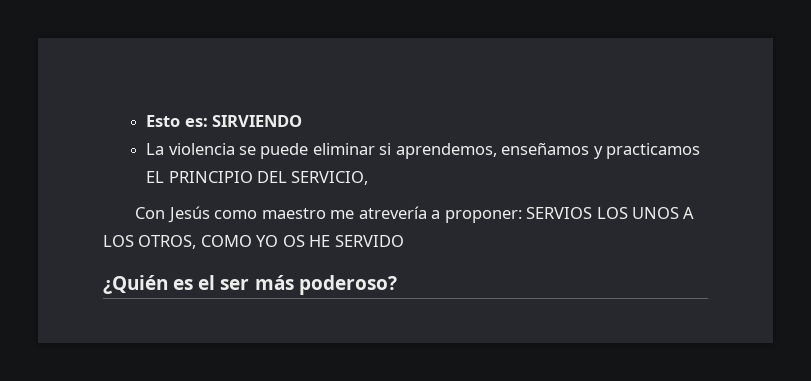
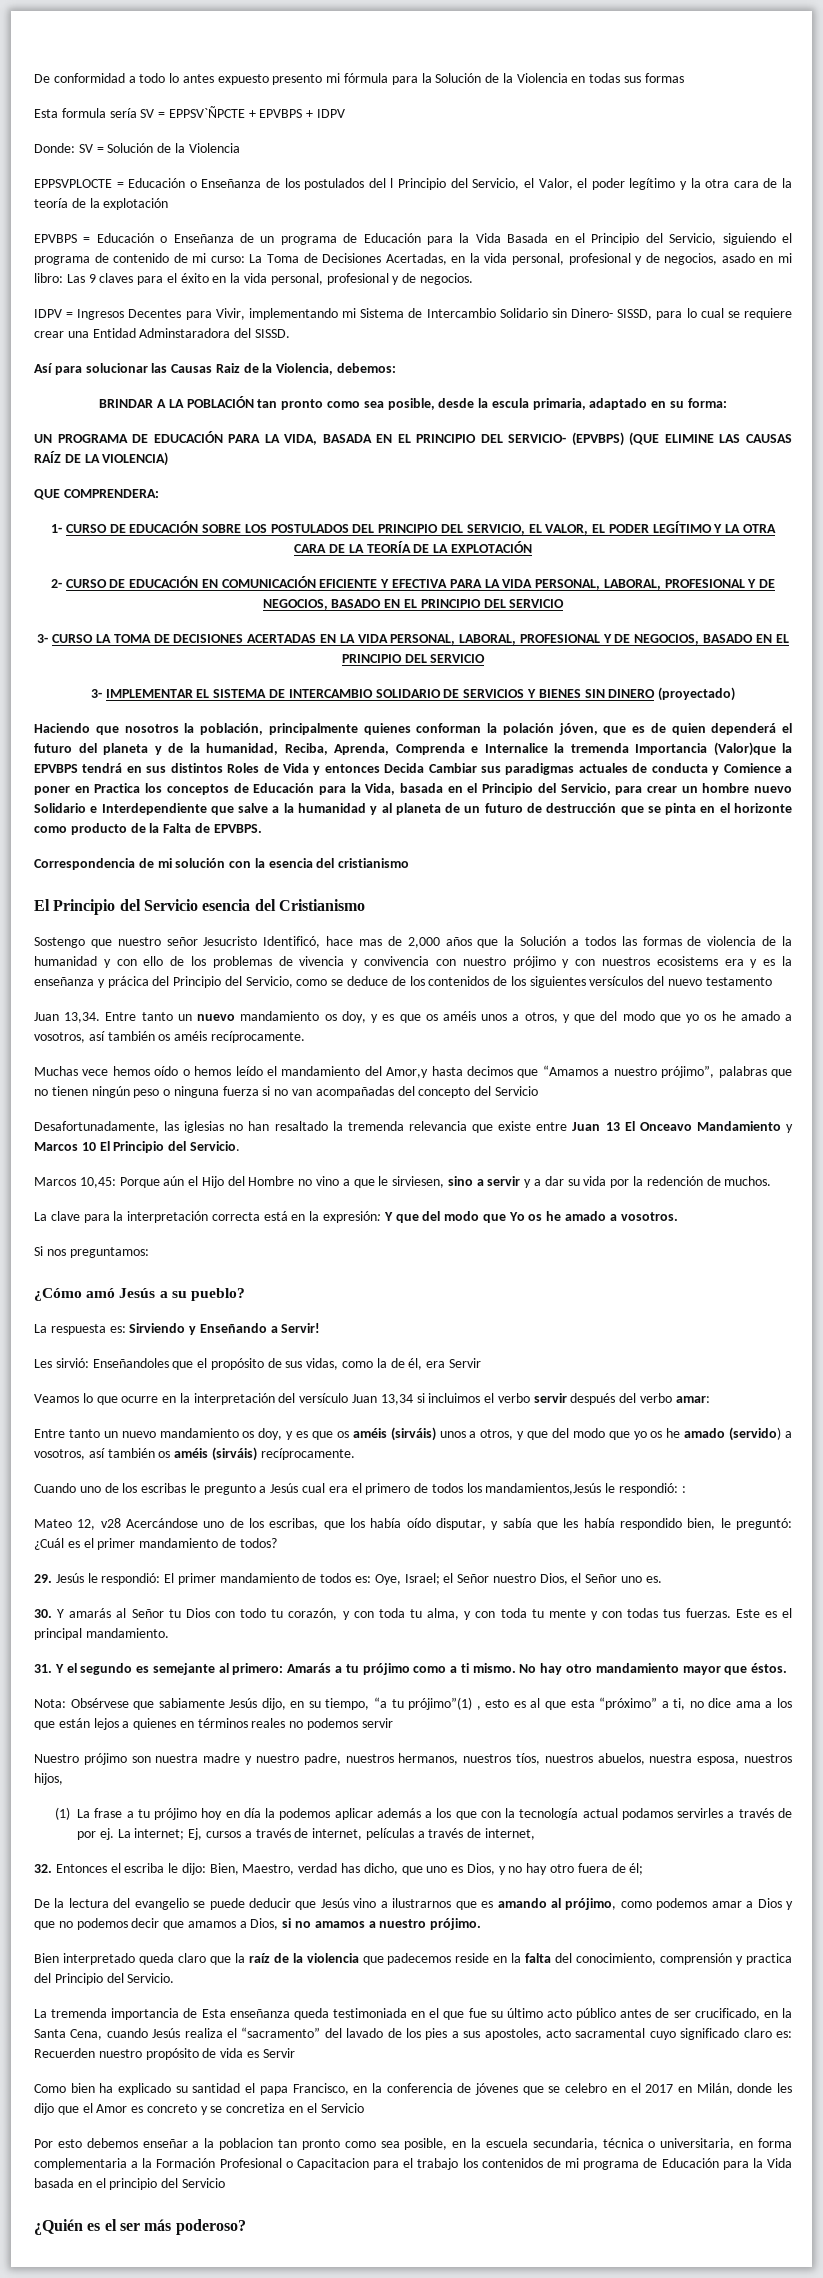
[146,115,303,127] [146,142,701,159] [146,171,369,185] [135,206,695,223] [103,235,404,249] Esto es: SIRVIENDO // La violencia se puede eliminar si aprendemos, enseñamos y practicamos EL PRINCIPIO DEL SERVICIO, // Con Jesús como maestro me atrevería a proponer: SERVIOS LOS UNOS A LOS OTROS, COMO YO OS HE SERVIDO -> [34,73,684,85] [34,106,346,118] [34,143,240,153] [34,178,792,190] [34,198,169,210] [34,233,792,245] [34,253,792,265] [34,273,473,285] [34,308,792,320] [34,328,290,338] [34,363,397,375] [99,396,727,410] [34,431,792,446] [34,451,169,466] [34,489,159,500] [50,521,777,535] [294,541,532,553] [50,576,776,590] [262,599,565,610] [37,634,789,645] [341,654,486,663] [90,687,736,701] [34,723,792,735] [34,742,792,756] [34,763,793,775] [34,783,793,795] [34,803,793,815] [34,823,262,835] [34,858,410,870] [34,899,365,915] [34,936,793,948] [34,956,793,968] [34,976,772,988] [34,1011,793,1023] [34,1031,305,1043] [34,1065,793,1078] [34,1086,538,1098] [34,1121,794,1133] [34,1141,240,1153] [34,1176,772,1188] [34,1211,678,1223] [34,1246,149,1258] [34,1288,245,1301] [34,1323,321,1335] [34,1358,481,1370] [34,1393,710,1405] [34,1427,792,1441] [34,1447,355,1461] [34,1483,686,1495] [34,1518,793,1530] [34,1538,277,1550] [34,1573,662,1585] [34,1608,792,1620] [34,1628,169,1640] [34,1663,788,1675] [34,1697,792,1710] [34,1718,393,1730] [34,1753,792,1765] [34,1773,63,1785] [55,1807,792,1820] [77,1828,535,1840] [34,1863,644,1875] [34,1898,793,1910] [34,1918,482,1930] [34,1953,793,1965] [34,1973,175,1985] [34,2008,792,2020] [34,2027,792,2040] [34,2048,295,2060] [34,2083,792,2095] [34,2103,364,2115] [34,2138,793,2150] [34,2158,792,2170] [34,2178,225,2190] De conformidad a todo lo antes expuesto presento mi fórmula para la Solución de la Violencia en todas sus formas // Esta formula sería SV = EPPSV`ÑPCTE + EPVBPS + IDPV // Donde: SV = Solución de la Violencia // EPPSVPLOCTE = Educación o Enseñanza de los postulados del l Principio del Servicio, el Valor, el poder legítimo y la otra cara de la teoría de la explotación // EPVBPS = Educación o Enseñanza de un programa de Educación para la Vida Basada en el Principio del Servicio, siguiendo el programa de contenido de mi curso: La Toma de Decisiones Acertadas, en la vida personal, profesional y de negocios, asado en mi libro: Las 9 claves para el éxito en la vida personal, profesional y de negocios. // IDPV = Ingresos Decentes para Vivir, implementando mi Sistema de Intercambio Solidario sin Dinero- SISSD, para lo cual se requiere crear una Entidad Adminstaradora del SISSD. // Así para solucionar las Causas Raiz de la Violencia, debemos: // BRINDAR A LA POBLACIÓN tan pronto como sea posible, desde la escula primaria, adaptado en su forma: // UN PROGRAMA DE EDUCACIÓN PARA LA VIDA, BASADA EN EL PRINCIPIO DEL SERVICIO- (EPVBPS) (QUE ELIMINE LAS CAUSAS RAÍZ DE LA VIOLENCIA) // QUE COMPRENDERA: // 1- CURSO DE EDUCACIÓN SOBRE LOS POSTULADOS DEL PRINCIPIO DEL SERVICIO, EL VALOR, EL PODER LEGÍTIMO Y LA OTRA CARA DE LA TEORÍA DE LA EXPLOTACIÓN // 2- CURSO DE EDUCACIÓN EN COMUNICACIÓN EFICIENTE Y EFECTIVA PARA LA VIDA PERSONAL, LABORAL, PROFESIONAL Y DE NEGOCIOS, BASADO EN EL PRINCIPIO DEL SERVICIO // 3- CURSO LA TOMA DE DECISIONES ACERTADAS EN LA VIDA PERSONAL, LABORAL, PROFESIONAL Y DE NEGOCIOS, BASADO EN EL PRINCIPIO DEL SERVICIO // 3- IMPLEMENTAR EL SISTEMA DE INTERCAMBIO SOLIDARIO DE SERVICIOS Y BIENES SIN DINERO (proyectado) // Haciendo que nosotros la población, principalmente quienes conforman la polación jóven, que es de quien dependerá el futuro del planeta y de la humanidad, Reciba, Aprenda, Comprenda e Internalice la tremenda Importancia (Valor)que la EPVBPS tendrá en sus distintos Roles de Vida y entonces Decida Cambiar sus paradigmas actuales de conducta y Comience a poner en Practica los conceptos de Educación para la Vida, basada en el Principio del Servicio, para crear un hombre nuevo Solidario e Interdependiente que salve a la humanidad y al planeta de un futuro de destrucción que se pinta en el horizonte como producto de la Falta de EPVBPS. // Correspondencia de mi solución con la esencia del cristianismo // El Principio del Servicio esencia del Cristianismo // Sostengo que nuestro señor Jesucristo Identificó, hace mas de 2,000 años que la Solución a todos las formas de violencia de la humanidad y con ello de los problemas de vivencia y convivencia con nuestro prójimo y con nuestros ecosistems era y es la enseñanza y prácica del Principio del Servicio, como se deduce de los contenidos de los siguientes versículos del nuevo testamento // Juan 13,34. Entre tanto un nuevo mandamiento os doy, y es que os améis unos a otros, y que del modo que yo os he amado a vosotros, así también os améis recíprocamente. // Muchas vece hemos oído o hemos leído el mandamiento del Amor,y hasta decimos que “Amamos a nuestro prójimo”, palabras que no tienen ningún peso o ninguna fuerza si no van acompañadas del concepto del Servicio // Desafortunadamente, las iglesias no han resaltado la tremenda relevancia que existe entre Juan 13 El Onceavo Mandamiento y Marcos 10 El Principio del Servicio. // Marcos 10,45: Porque aún el Hijo del Hombre no vino a que le sirviesen, sino a servir y a dar su vida por la redención de muchos. // La clave para la interpretación correcta está en la expresión: Y que del modo que Yo os he amado a vosotros. // Si nos preguntamos: // ¿Cómo amó Jesús a su pueblo? // La respuesta es: Sirviendo y Enseñando a Servir! // Les sirvió: Enseñandoles que el propósito de sus vidas, como la de él, era Servir // Veamos lo que ocurre en la interpretación del versículo Juan 13,34 si incluimos el verbo servir después del verbo amar: // Entre tanto un nuevo mandamiento os doy, y es que os améis (sirváis) unos a otros, y que del modo que yo os he amado (servido) a vosotros, así también os améis (sirváis) recíprocamente. // Cuando uno de los escribas le pregunto a Jesús cual era el primero de todos los mandamientos,Jesús le respondió: : // Mateo 12, v28 Acercándose uno de los escribas, que los había oído disputar, y sabía que les había respondido bien, le preguntó: ¿Cuál es el primer mandamiento de todos? // 29. Jesús le respondió: El primer mandamiento de todos es: Oye, Israel; el Señor nuestro Dios, el Señor uno es. // 30. Y amarás al Señor tu Dios con todo tu corazón, y con toda tu alma, y con toda tu mente y con todas tus fuerzas. Este es el principal mandamiento. // 31. Y el segundo es semejante al primero: Amarás a tu prójimo como a ti mismo. No hay otro mandamiento mayor que éstos. // Nota: Obsérvese que sabiamente Jesús dijo, en su tiempo, “a tu prójimo”(1) , esto es al que esta “próximo” a ti, no dice ama a los que están lejos a quienes en términos reales no podemos servir // Nuestro prójimo son nuestra madre y nuestro padre, nuestros hermanos, nuestros tíos, nuestros abuelos, nuestra esposa, nuestros hijos, // (1) La frase a tu prójimo hoy en día la podemos aplicar además a los que con la tecnología actual podamos servirles a través de por ej. La internet; Ej, cursos a través de internet, películas a través de internet, // 32. Entonces el escriba le dijo: Bien, Maestro, verdad has dicho, que uno es Dios, y no hay otro fuera de él; // De la lectura del evangelio se puede deducir que Jesús vino a ilustrarnos que es amando al prójimo, como podemos amar a Dios y que no podemos decir que amamos a Dios, si no amamos a nuestro prójimo. // Bien interpretado queda claro que la raíz de la violencia que padecemos reside en la falta del conocimiento, comprensión y practica del Principio del Servicio. // La tremenda importancia de Esta enseñanza queda testimoniada en el que fue su último acto público antes de ser crucificado, en la Santa Cena, cuando Jesús realiza el “sacramento” del lavado de los pies a sus apostoles, acto sacramental cuyo significado claro es: Recuerden nuestro propósito de vida es Servir // Como bien ha explicado su santidad el papa Francisco, en la conferencia de jóvenes que se celebro en el 2017 en Milán, donde les dijo que el Amor es concreto y se concretiza en el Servicio // Por esto debemos enseñar a la poblacion tan pronto como sea posible, en la escuela secundaria, técnica o universitaria, en forma complementaria a la Formación Profesional o Capacitacion para el trabajo los contenidos de mi programa de Educación para la Vida basada en el principio del Servicio

